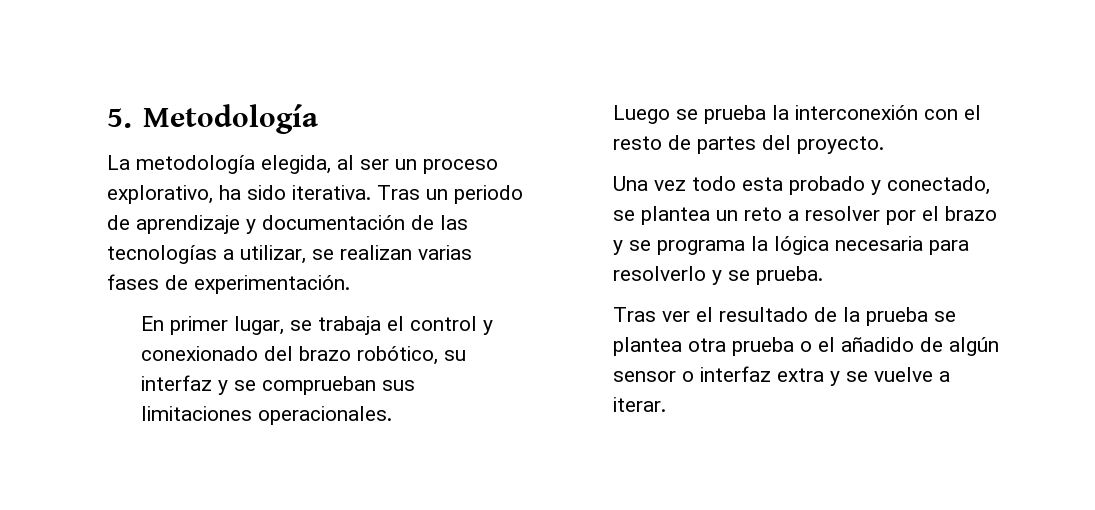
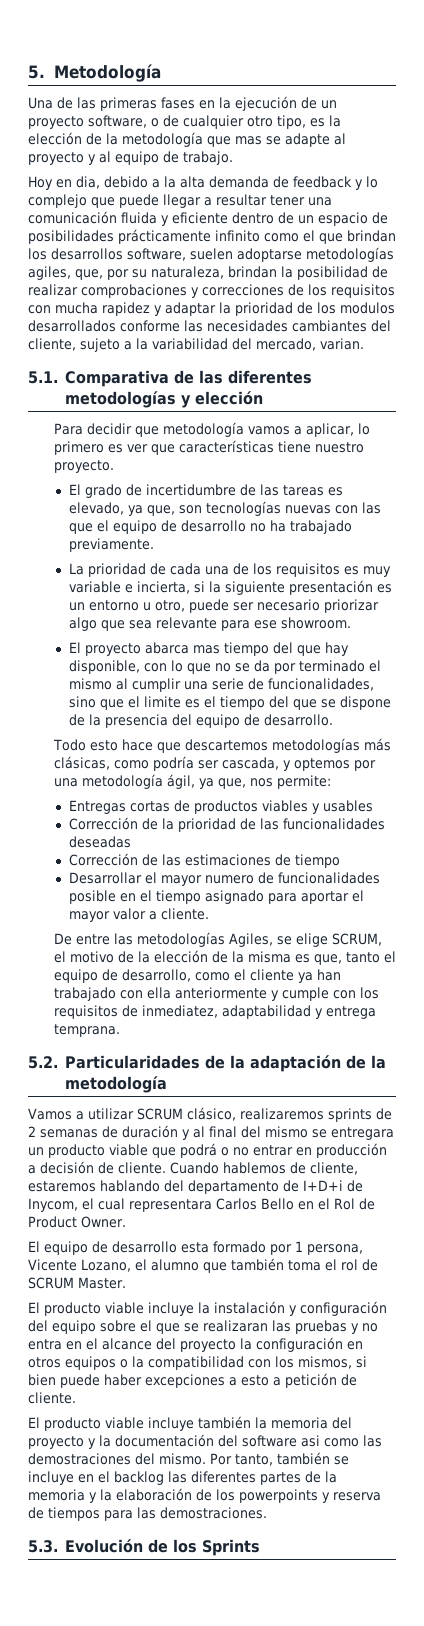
[107,155,498,174] [107,185,523,204] [107,215,468,234] [107,245,472,264] [107,274,350,294] [140,316,493,335] [140,346,466,365] [140,375,415,395] [140,406,392,425] [612,105,981,124] [612,135,884,154] [612,176,990,195] [612,206,997,225] [612,236,969,255] [612,266,823,285] [612,307,956,326] [612,337,999,356] [612,366,950,386] [612,397,666,412] La metodología elegida, al ser un proceso explorativo, ha sido iterativa. Tras un periodo de aprendizaje y documentación de las tecnologías a utilizar, se realizan varias fases de experimentación. // En primer lugar, se trabaja el control y conexionado del brazo robótico, su interfaz y se comprueban sus limitaciones operacionales. // Luego se prueba la interconexión con el resto de partes del proyecto. // Una vez todo esta probado y conectado, se plantea un reto a resolver por el brazo y se programa la lógica necesaria para resolverlo y se prueba. // Tras ver el resultado de la prueba se plantea otra prueba o el añadido de algún sensor o interfaz extra y se vuelve a iterar. -> [28,96,337,111] [28,115,341,129] [28,132,346,147] [28,151,233,165] [28,176,378,190] [28,194,332,208] [28,211,388,226] [28,229,396,244] [28,247,394,262] [28,266,388,280] [28,284,395,298] [28,302,395,316] [28,320,391,332] [28,338,364,352] [28,370,312,387] [64,391,263,408] [53,422,370,437] [53,440,364,455] [53,460,114,473] [68,484,343,498] [68,501,381,516] [68,520,352,534] [68,538,154,552] [68,563,391,577] [68,580,392,595] [68,599,379,613] [68,617,351,631] [68,642,349,656] [68,660,381,674] [68,678,374,692] [68,696,391,710] [68,714,333,728] [52,738,391,753] [53,756,376,771] [53,774,331,789] [68,800,373,814] [68,817,385,832] [68,836,131,848] [68,853,340,868] [68,872,380,886] [68,890,364,904] [68,908,209,922] [53,932,382,947] [53,950,396,965] [53,969,341,983] [53,987,379,1001] [53,1005,376,1019] [53,1024,120,1037] [28,1055,386,1072] [64,1076,167,1093] [28,1107,392,1122] [28,1125,394,1140] [28,1143,387,1158] [28,1161,358,1175] [28,1180,363,1194] [28,1198,375,1212] [28,1216,126,1228] [28,1241,363,1255] [28,1258,378,1273] [28,1277,126,1289] [28,1301,387,1316] [28,1320,378,1334] [28,1337,363,1352] [28,1356,367,1370] [28,1373,357,1388] [28,1392,76,1404] [28,1416,352,1431] [28,1434,382,1449] [28,1452,349,1466] [28,1471,337,1485] [28,1488,381,1503] [28,1507,267,1521] [28,1539,260,1556] Una de las primeras fases en la ejecución de un proyecto software, o de cualquier otro tipo, es la elección de la metodología que mas se adapte al proyecto y al equipo de trabajo. // Hoy en dia, debido a la alta demanda de feedback y lo complejo que puede llegar a resultar tener una comunicación fluida y eficiente dentro de un espacio de posibilidades prácticamente infinito como el que brindan los desarrollos software, suelen adoptarse metodologías agiles, que, por su naturaleza, brindan la posibilidad de realizar comprobaciones y correcciones de los requisitos con mucha rapidez y adaptar la prioridad de los modulos desarrollados conforme las necesidades cambiantes del cliente, sujeto a la variabilidad del mercado, varian. // 5.1. Comparativa de las diferentes metodologías y elección // Para decidir que metodología vamos a aplicar, lo primero es ver que características tiene nuestro proyecto. // El grado de incertidumbre de las tareas es elevado, ya que, son tecnologías nuevas con las que el equipo de desarrollo no ha trabajado previamente. // La prioridad de cada una de los requisitos es muy variable e incierta, si la siguiente presentación es un entorno u otro, puede ser necesario priorizar algo que sea relevante para ese showroom. // El proyecto abarca mas tiempo del que hay disponible, con lo que no se da por terminado el mismo al cumplir una serie de funcionalidades, sino que el limite es el tiempo del que se dispone de la presencia del equipo de desarrollo. // Todo esto hace que descartemos metodologías más clásicas, como podría ser cascada, y optemos por una metodología ágil, ya que, nos permite: // Entregas cortas de productos viables y usables // Corrección de la prioridad de las funcionalidades deseadas // Corrección de las estimaciones de tiempo // Desarrollar el mayor numero de funcionalidades posible en el tiempo asignado para aportar el mayor valor a cliente. // De entre las metodologías Agiles, se elige SCRUM, el motivo de la elección de la misma es que, tanto el equipo de desarrollo, como el cliente ya han trabajado con ella anteriormente y cumple con los requisitos de inmediatez, adaptabilidad y entrega temprana. // 5.2. Particularidades de la adaptación de la metodología // Vamos a utilizar SCRUM clásico, realizaremos sprints de 2 semanas de duración y al final del mismo se entregara un producto viable que podrá o no entrar en producción a decisión de cliente. Cuando hablemos de cliente, estaremos hablando del departamento de I+D+i de Inycom, el cual representara Carlos Bello en el Rol de Product Owner. // El equipo de desarrollo esta formado por 1 persona, Vicente Lozano, el alumno que también toma el rol de SCRUM Master. // El producto viable incluye la instalación y configuración del equipo sobre el que se realizaran las pruebas y no entra en el alcance del proyecto la configuración en otros equipos o la compatibilidad con los mismos, si bien puede haber excepciones a esto a petición de cliente. // El producto viable incluye también la memoria del proyecto y la documentación del software asi como las demostraciones del mismo. Por tanto, también se incluye en el backlog las diferentes partes de la memoria y la elaboración de los powerpoints y reserva de tiempos para las demostraciones. // 5.3. Evolución de los Sprints

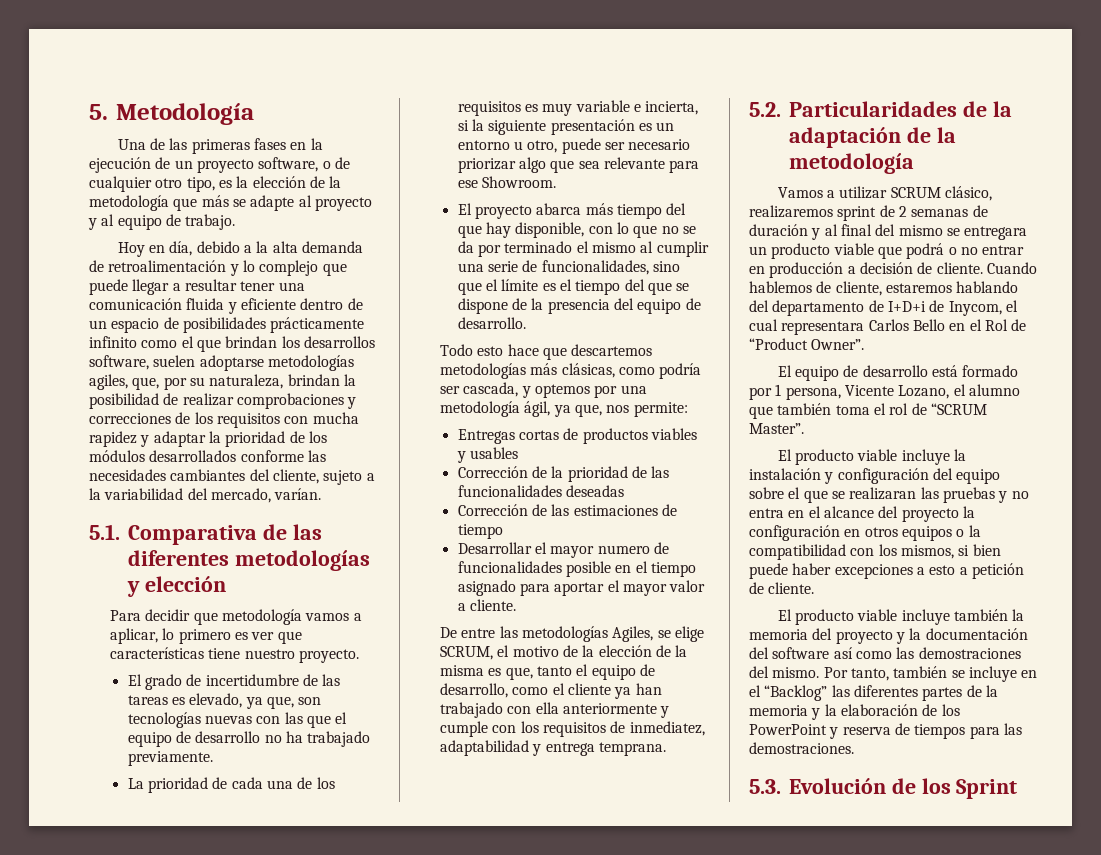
[235,136,262,145] mas -> [201,195,229,207] más
[76,176,100,189] dia, -> [169,241,193,256] día,
[293,176,352,188] feedback -> [108,260,227,272] retroalimentación
[340,302,395,314] modulos -> [89,450,145,462] módulos
[320,338,364,350] varian. -> [274,488,322,500] varían.
[280,617,351,629] showroom. -> [482,176,557,188] Showroom.
[192,645,220,654] mas -> [585,203,613,215] más
[143,696,181,708] limite -> [501,279,539,291] límite
[327,1108,372,1122] sprints -> [837,206,877,221] sprint
[28,1216,126,1228] Product Owner. -> [749,338,865,350] “Product Owner”.
[181,1242,209,1253] esta -> [931,365,958,377] está
[28,1277,126,1289] SCRUM Master. -> [930,403,987,415] [749,423,804,434] “SCRUM Master”.
[301,1435,320,1447] asi -> [833,647,853,659] así
[114,1471,164,1485] backlog -> [764,685,828,701] “Backlog”
[239,1489,318,1503] powerpoints -> [749,724,827,735] PowerPoint
[201,1539,260,1556] Sprints -> [956,779,1018,799] Sprint

